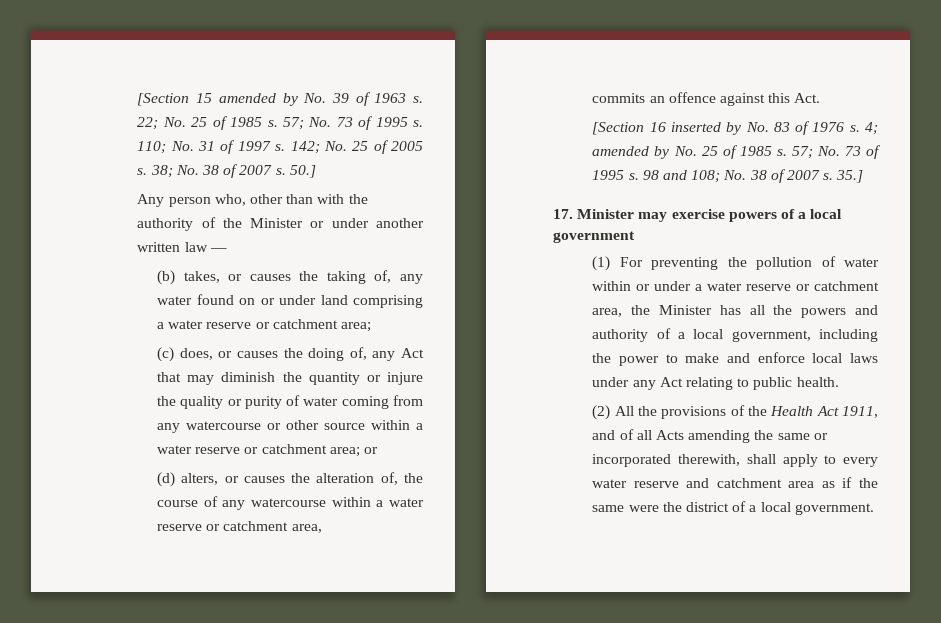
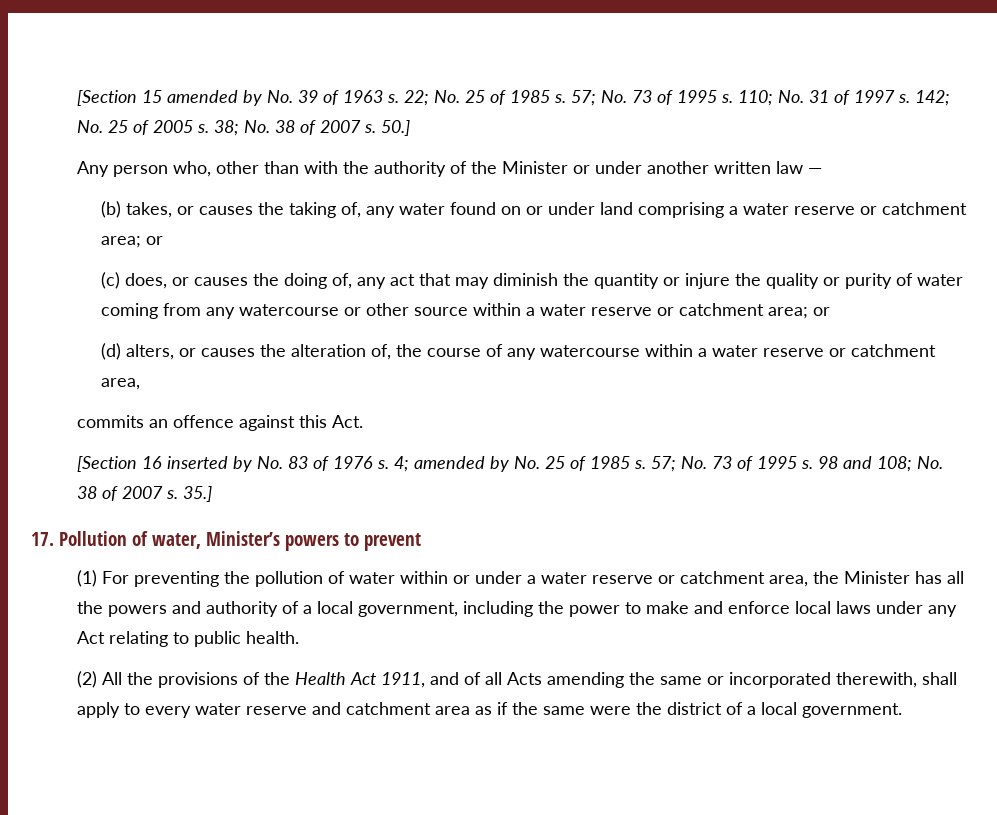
(372, 327) none -> [145,236,163,245] or
[400,348,424,358] Act -> [389,274,415,286] act
[577,209,843,222] [553,231,635,243] Minister may exercise powers of a local government -> [59,531,422,551] Pollution of water, Minister’s powers to prevent

